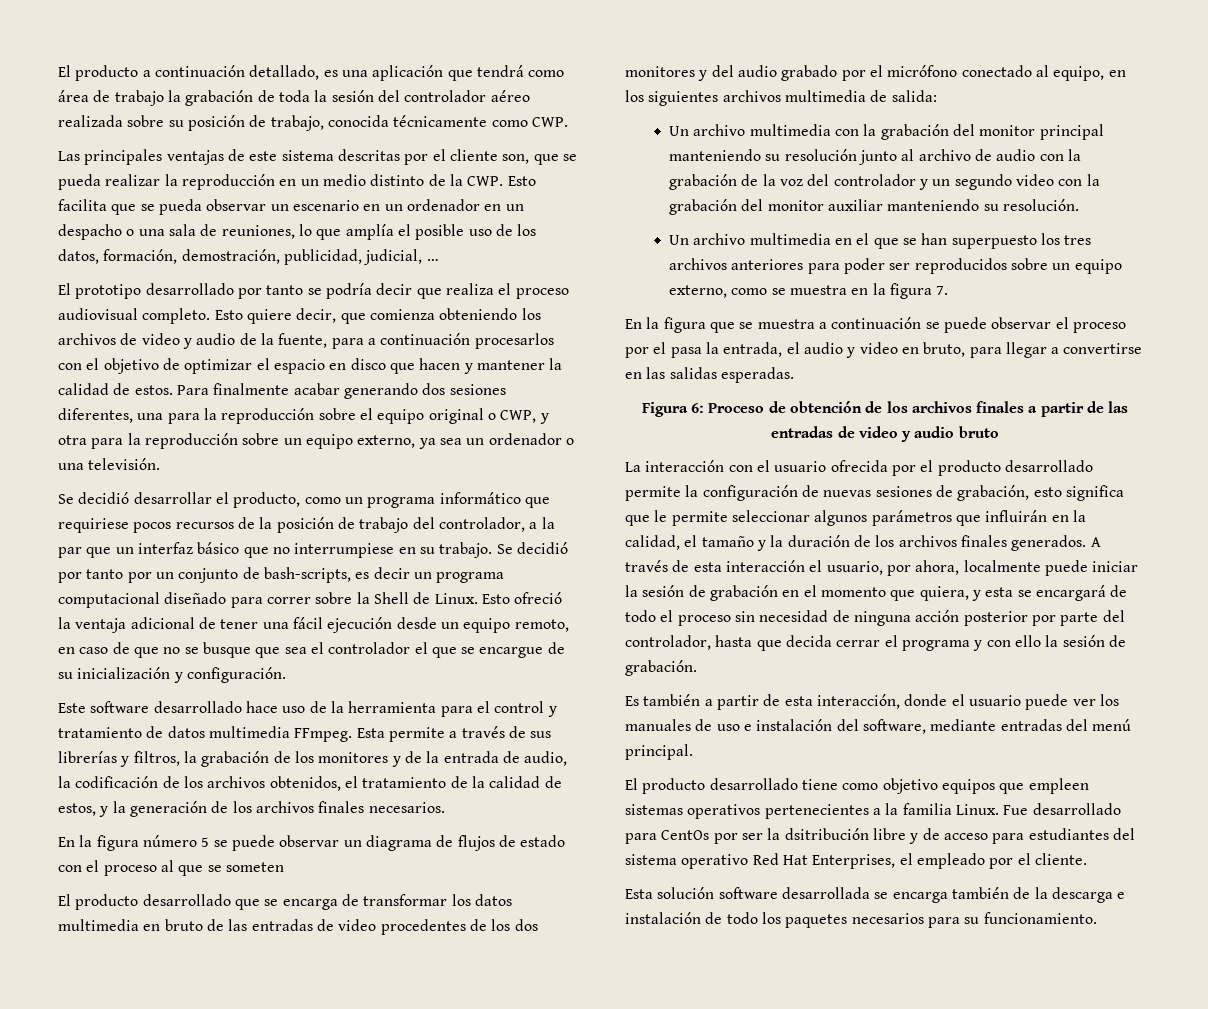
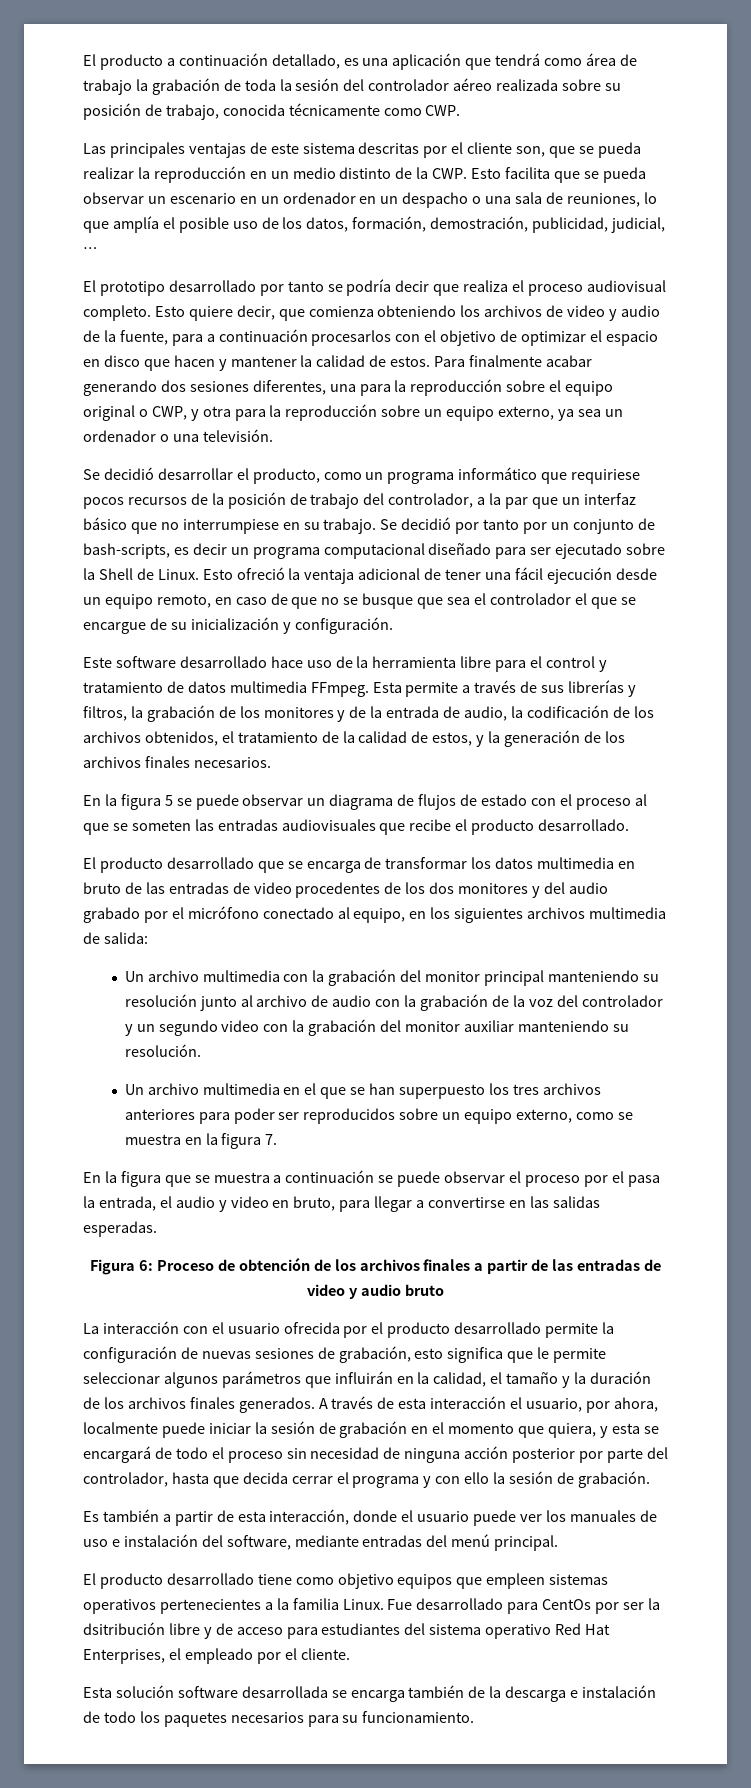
[266,597,311,604] correr -> [530,543,623,559] ser ejecutado
(437, 707) none -> [460,656,492,668] libre
[142,835,197,847] número -> (161, 802) none
(284, 867) none -> [194,819,630,835] las entradas audiovisuales que recibe el producto desarrollado.

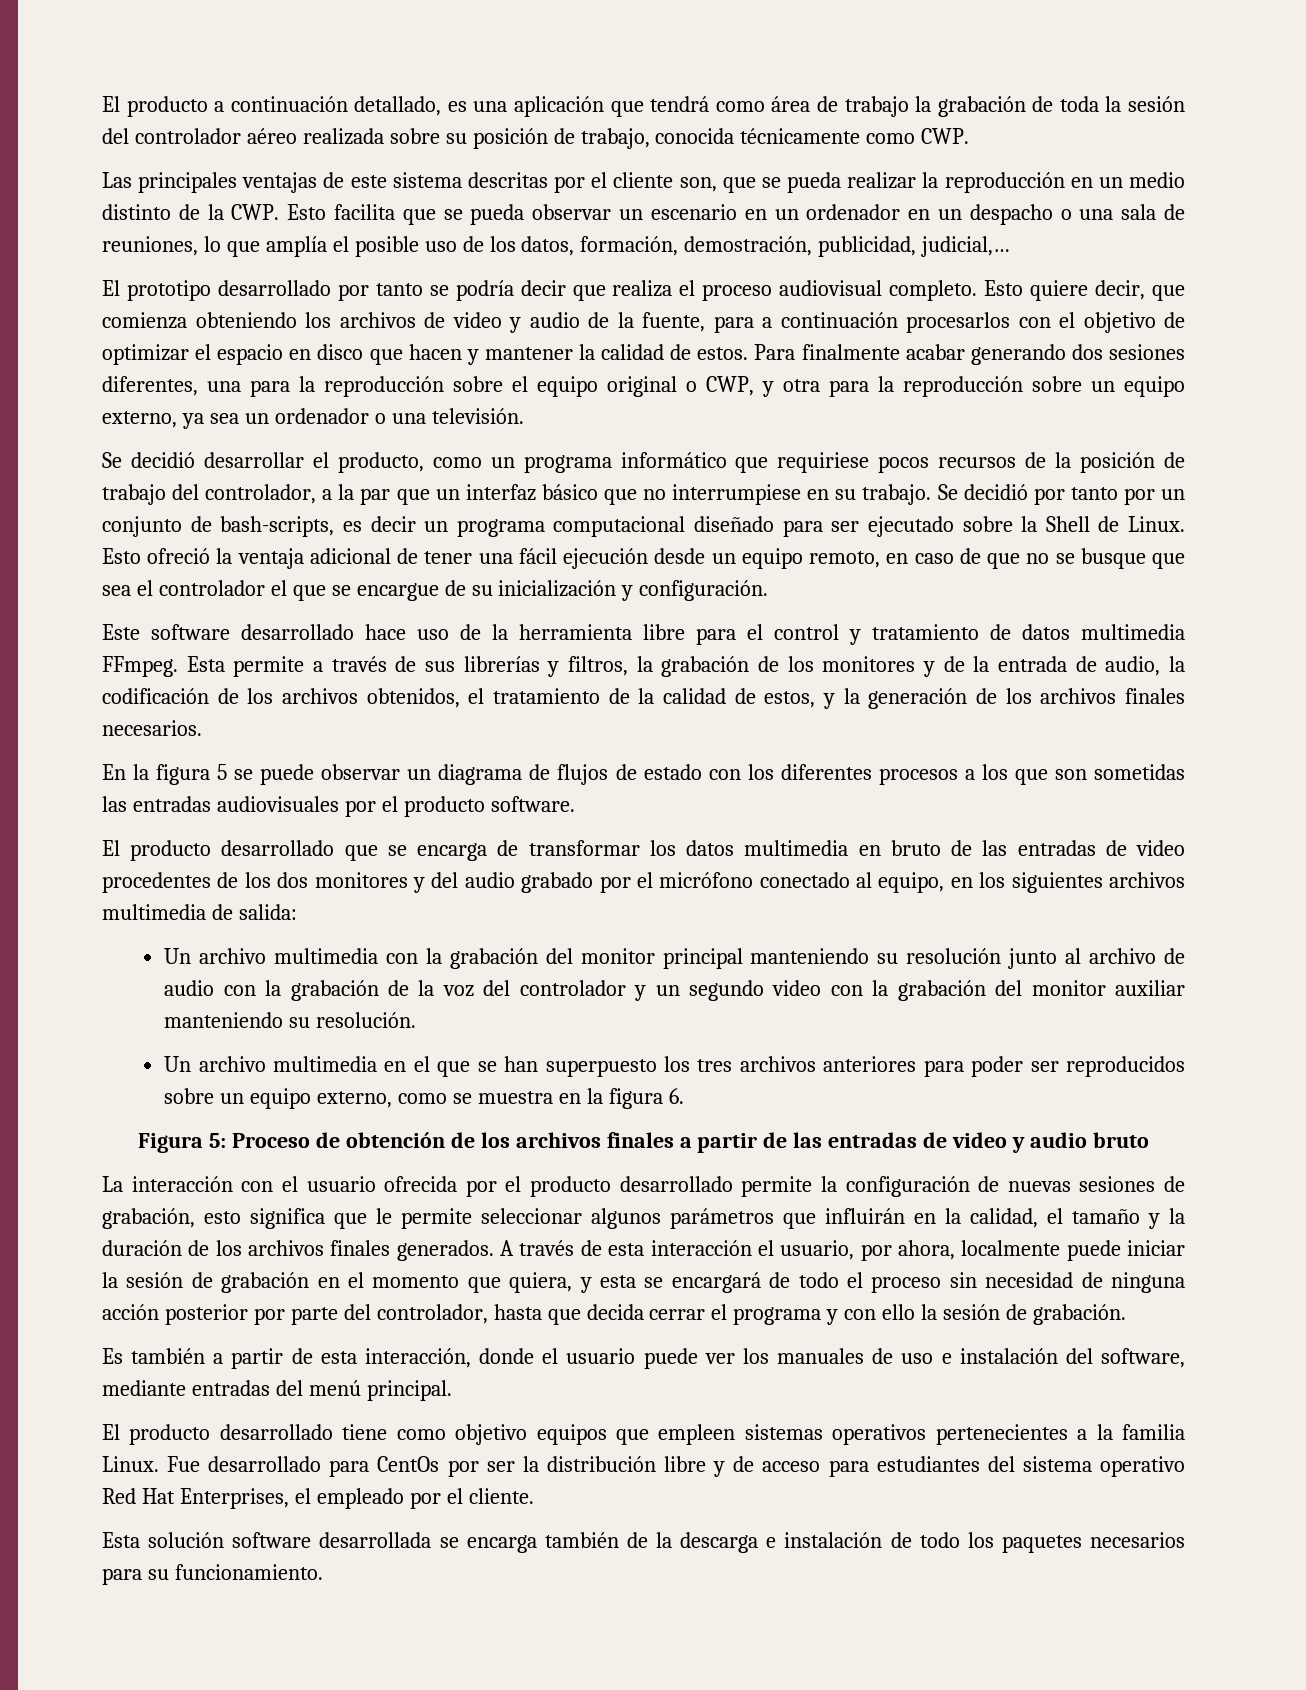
[611,217,666,233] [83,247,98,254] judicial, … -> [921,236,1011,257] judicial,…
[559,794,647,810] [83,820,191,835] el proceso al que se someten -> [747,764,1185,785] los diferentes procesos a los que son sometidas
[379,819,630,835] que recibe el producto desarrollado. -> [344,796,575,817] por el producto software.
[265,1134,278,1145] [83,1170,660,1187] [83,1196,600,1212] [83,1221,157,1237] 7. // En la figura que se muestra a continuación se puede observar el proceso por el pasa la entrada, el audio y video en bruto, para llegar a convertirse en las salidas esperadas. -> [668,1088,684,1104] 6.
[139,1260,154,1271] 6: -> [208,1133,226,1148] 5:
[83,1622,165,1635] dsitribución -> [546,1456,656,1472] distribución

